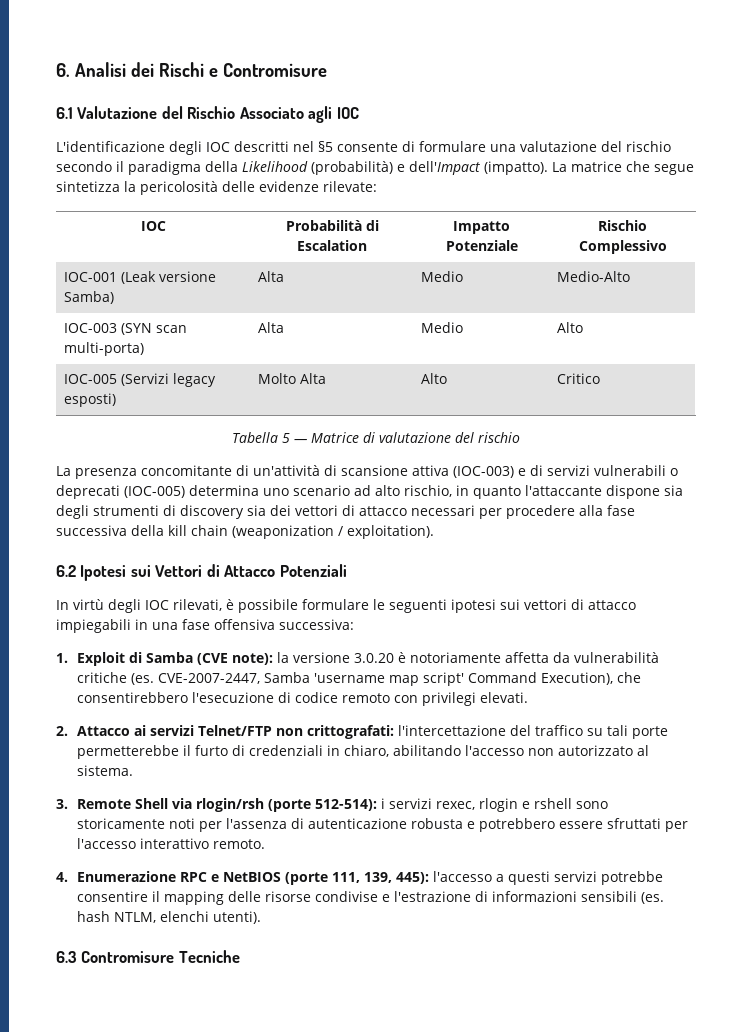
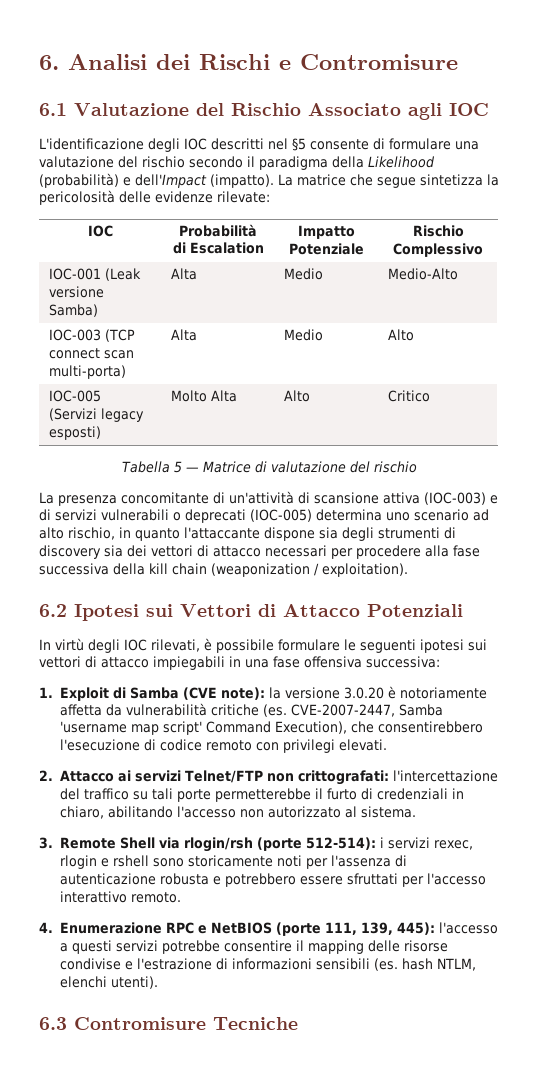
[121,323,153,335] (SYN -> [105,329,136,342] [49,348,101,359] (TCP connect

